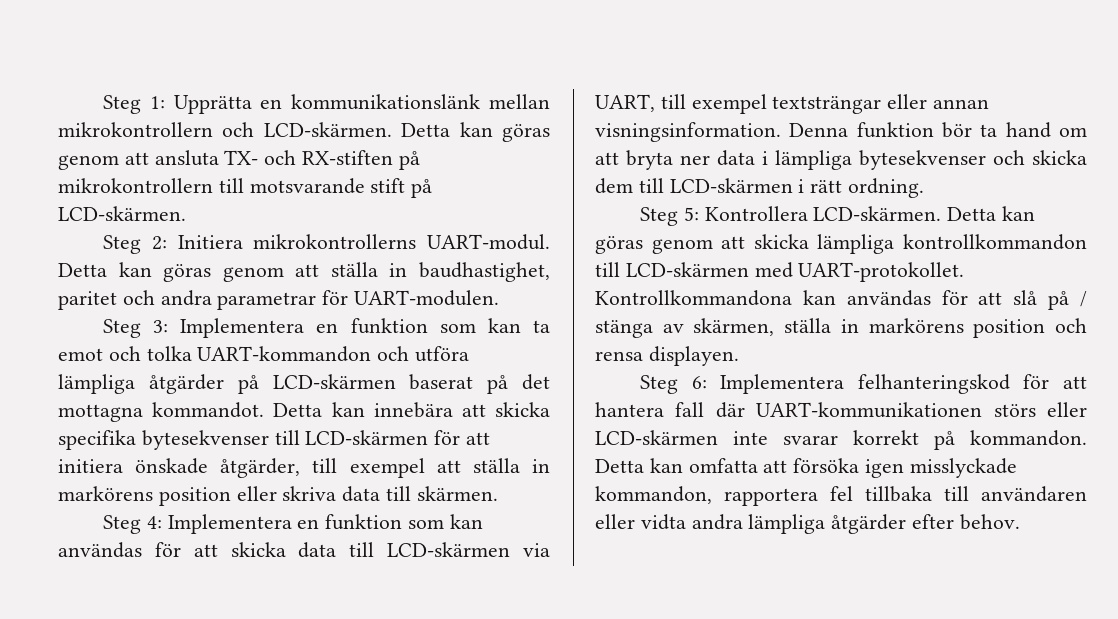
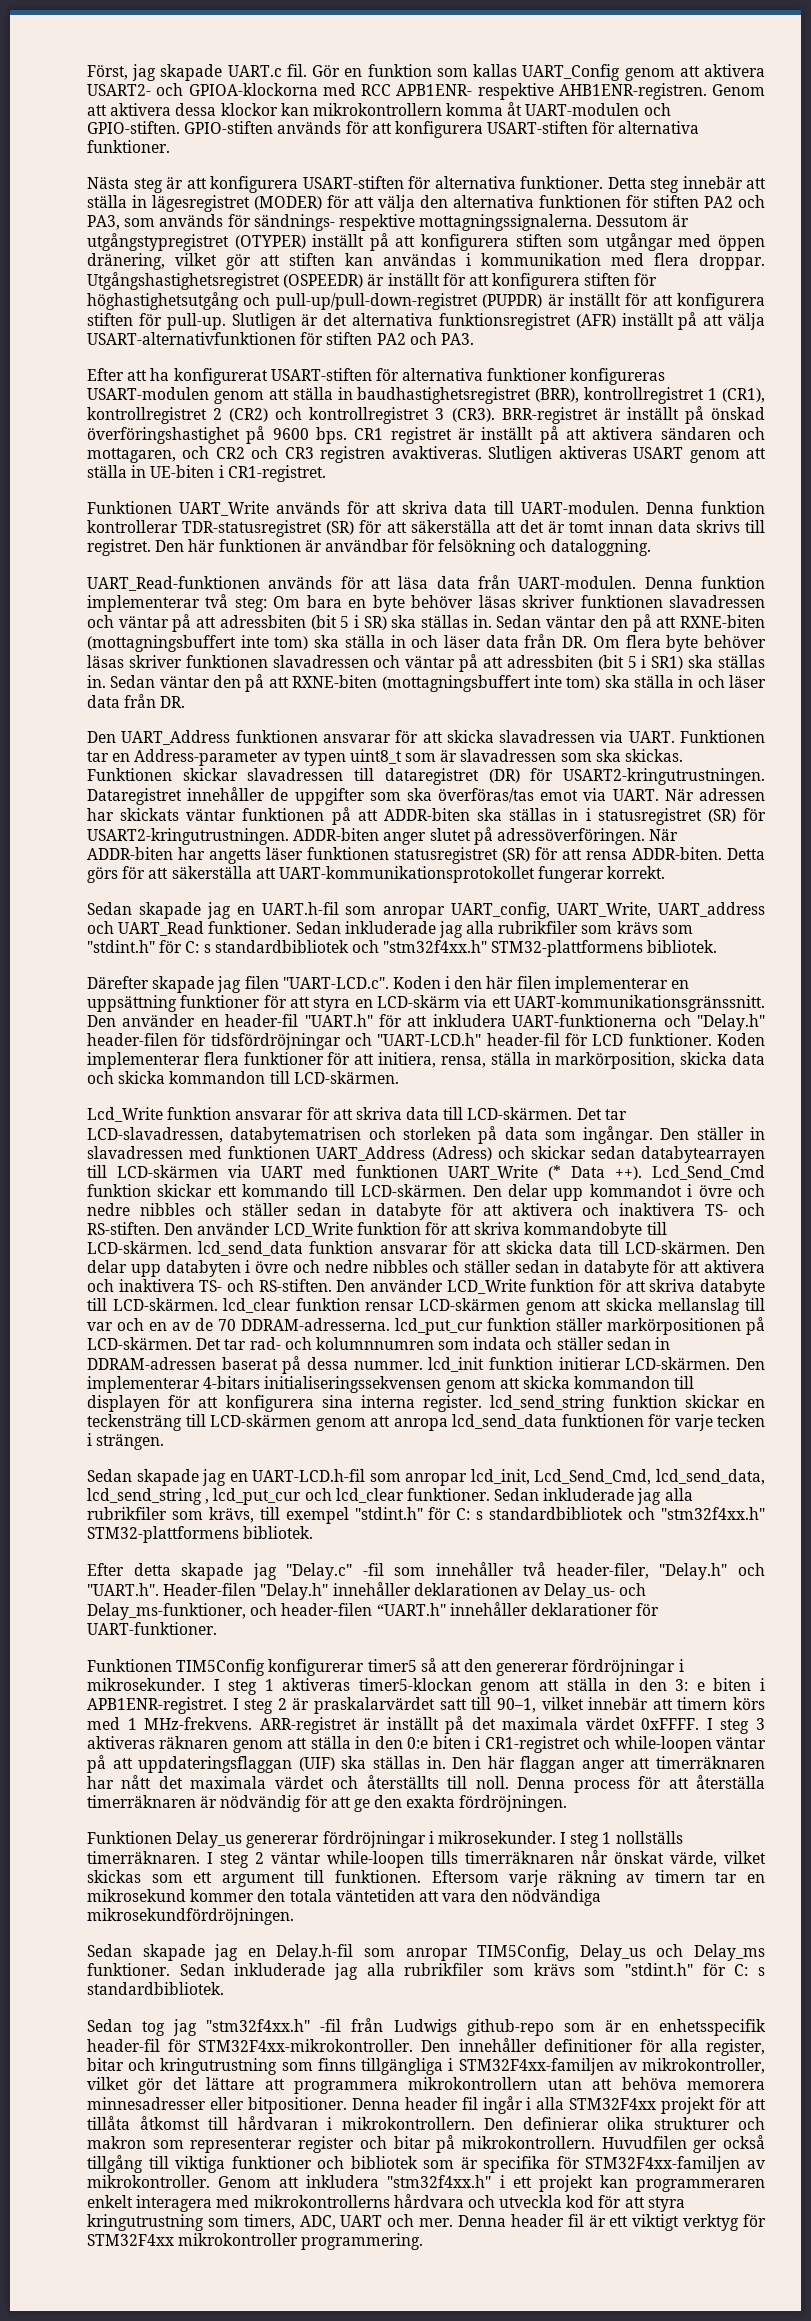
[103,94,550,114] [58,122,550,142] [58,150,420,170] [58,178,433,198] [58,206,186,221] [103,234,550,254] [58,262,550,282] [58,290,500,310] [103,318,551,338] [58,346,470,362] [58,374,550,394] [58,402,550,422] [58,430,491,450] [58,458,551,478] [58,486,498,506] [103,514,483,534] [58,542,142,558] Steg 1: Upprätta en kommunikationslänk mellan mikrokontrollern och LCD-skärmen. Detta kan göras genom att ansluta TX- och RX-stiften på mikrokontrollern till motsvarande stift på LCD-skärmen. // Steg 2: Initiera mikrokontrollerns UART-modul. Detta kan göras genom att ställa in baudhastighet, paritet och andra parametrar för UART-modulen. // Steg 3: Implementera en funktion som kan ta emot och tolka UART-kommandon och utföra lämpliga åtgärder på LCD-skärmen baserat på det mottagna kommandot. Detta kan innebära att skicka specifika bytesekvenser till LCD-skärmen för att initiera önskade åtgärder, till exempel att ställa in markörens position eller skriva data till skärmen. // Steg 4: Implementera en funktion som kan användas -> [87,64,766,81] [87,83,765,100] [87,102,671,116] [87,121,700,138] [87,140,170,153] [87,176,766,193] [87,195,765,212] [87,214,690,231] [87,233,766,251] [87,253,765,270] [87,272,658,290] [87,292,765,310] [87,312,766,330] [87,332,474,345] [87,368,666,385] [87,387,766,404] [87,406,766,424] [87,426,765,444] [87,446,766,463] [87,465,326,482] [87,501,765,516] [87,520,765,537] [87,539,651,556] [87,575,765,591] [87,594,765,612] [87,614,765,632] [87,634,766,652] [87,654,765,672] [87,674,767,692] [87,694,186,708] [87,730,765,745] [87,749,684,766] [87,768,765,785] [87,787,765,805] [87,807,766,825] [87,827,679,845] [87,847,765,864] [87,866,666,883] [87,902,766,919] [87,921,693,938] [87,940,718,957] [87,976,690,993] [87,995,765,1012] [87,1014,765,1031] [87,1033,765,1050] [87,1052,765,1069] [87,1071,399,1084] [87,1107,627,1122] [87,1126,765,1144] [87,1146,765,1163] [87,1165,765,1180] [87,1184,765,1201] [87,1203,765,1220] [87,1222,667,1239] [87,1241,448,1256] Först, jag skapade UART.c fil. Gör en funktion som kallas UART_Config genom att aktivera USART2- och GPIOA-klockorna med RCC APB1ENR- respektive AHB1ENR-registren. Genom att aktivera dessa klockor kan mikrokontrollern komma åt UART-modulen och GPIO-stiften. GPIO-stiften används för att konfigurera USART-stiften för alternativa funktioner. // Nästa steg är att konfigurera USART-stiften för alternativa funktioner. Detta steg innebär att ställa in lägesregistret (MODER) för att välja den alternativa funktionen för stiften PA2 och PA3, som används för sändnings- respektive mottagningssignalerna. Dessutom är utgångstypregistret (OTYPER) inställt på att konfigurera stiften som utgångar med öppen dränering, vilket gör att stiften kan användas i kommunikation med flera droppar. Utgångshastighetsregistret (OSPEEDR) är inställt för att konfigurera stiften för höghastighetsutgång och pull-up/pull-down-registret (PUPDR) är inställt för att konfigurera stiften för pull-up. Slutligen är det alternativa funktionsregistret (AFR) inställt på att välja USART-alternativfunktionen för stiften PA2 och PA3. // Efter att ha konfigurerat USART-stiften för alternativa funktioner konfigureras USART-modulen genom att ställa in baudhastighetsregistret (BRR), kontrollregistret 1 (CR1), kontrollregistret 2 (CR2) och kontrollregistret 3 (CR3). BRR-registret är inställt på önskad överföringshastighet på 9600 bps. CR1 registret är inställt på att aktivera sändaren och mottagaren, och CR2 och CR3 registren avaktiveras. Slutligen aktiveras USART genom att ställa in UE-biten i CR1-registret. // Funktionen UART_Write används för att skriva data till UART-modulen. Denna funktion kontrollerar TDR-statusregistret (SR) för att säkerställa att det är tomt innan data skrivs till registret. Den här funktionen är användbar för felsökning och dataloggning. // UART_Read-funktionen används för att läsa data från UART-modulen. Denna funktion implementerar två steg: Om bara en byte behöver läsas skriver funktionen slavadressen och väntar på att adressbiten (bit 5 i SR) ska ställas in. Sedan väntar den på att RXNE-biten (mottagningsbuffert inte tom) ska ställa in och läser data från DR. Om flera byte behöver läsas skriver funktionen slavadressen och väntar på att adressbiten (bit 5 i SR1) ska ställas in. Sedan väntar den på att RXNE-biten (mottagningsbuffert inte tom) ska ställa in och läser data från DR. // Den UART_Address funktionen ansvarar för att skicka slavadressen via UART. Funktionen tar en Address-parameter av typen uint8_t som är slavadressen som ska skickas. Funktionen skickar slavadressen till dataregistret (DR) för USART2-kringutrustningen. Dataregistret innehåller de uppgifter som ska överföras/tas emot via UART. När adressen har skickats väntar funktionen på att ADDR-biten ska ställas in i statusregistret (SR) för USART2-kringutrustningen. ADDR-biten anger slutet på adressöverföringen. När ADDR-biten har angetts läser funktionen statusregistret (SR) för att rensa ADDR-biten. Detta görs för att säkerställa att UART-kommunikationsprotokollet fungerar korrekt. // Sedan skapade jag en UART.h-fil som anropar UART_config, UART_Write, UART_address och UART_Read funktioner. Sedan inkluderade jag alla rubrikfiler som krävs som "stdint.h" för C: s standardbibliotek och "stm32f4xx.h" STM32-plattformens bibliotek. // Därefter skapade jag filen "UART-LCD.c". Koden i den här filen implementerar en uppsättning funktioner för att styra en LCD-skärm via ett UART-kommunikationsgränssnitt. Den använder en header-fil "UART.h" för att inkludera UART-funktionerna och "Delay.h" header-filen för tidsfördröjningar och "UART-LCD.h" header-fil för LCD funktioner. Koden implementerar flera funktioner för att initiera, rensa, ställa in markörposition, skicka data och skicka kommandon till LCD-skärmen. // Lcd_Write funktion ansvarar för att skriva data till LCD-skärmen. Det tar LCD-slavadressen, databytematrisen och storleken på data som ingångar. Den ställer in slavadressen med funktionen UART_Address (Adress) och skickar sedan databytearrayen till LCD-skärmen via UART med funktionen UART_Write (* Data ++). Lcd_Send_Cmd funktion skickar ett kommando till LCD-skärmen. Den delar upp kommandot i övre och nedre nibbles och ställer sedan in databyte för att aktivera och inaktivera TS- och RS-stiften. Den använder LCD_Write funktion för att skriva kommandobyte till LCD-skärmen. lcd_send_data funktion ansvarar
[387,542,550,557] [595,94,990,114] [595,122,1087,142] [595,150,1087,170] [595,178,925,198] [640,206,1036,226] [595,234,1087,254] [595,262,965,282] [595,290,1087,310] [595,318,1087,338] [595,346,739,366] [640,374,1087,394] [595,402,1087,418] [595,430,1087,450] [595,458,1017,478] [595,486,1087,506] [595,514,1020,534] LCD-skärmen via UART, till exempel textsträngar eller annan visningsinformation. Denna funktion bör ta hand om att bryta ner data i lämpliga bytesekvenser och skicka dem till LCD-skärmen i rätt ordning. // Steg 5: Kontrollera LCD-skärmen. Detta kan göras genom att skicka lämpliga kontrollkommandon till LCD-skärmen med UART-protokollet. Kontrollkommandona kan användas för att slå på / stänga av skärmen, ställa in markörens position och rensa displayen. // Steg 6: Implementera felhanteringskod för att hantera fall där UART-kommunikationen störs eller LCD-skärmen inte svarar korrekt på kommandon. Detta kan omfatta att försöka igen misslyckade kommandon, rapportera fel tillbaka till användaren eller vidta andra lämpliga åtgärder efter behov. -> [624,1241,765,1254] [87,1260,765,1277] [87,1279,765,1296] [87,1298,766,1315] [87,1317,765,1335] [87,1337,671,1350] [87,1356,765,1374] [87,1376,695,1393] [87,1395,765,1412] [87,1414,765,1431] [87,1433,165,1450] [87,1469,765,1486] [87,1488,693,1505] [87,1507,765,1524] [87,1526,314,1543] [87,1562,765,1580] [87,1582,647,1600] [87,1602,660,1620] [87,1622,217,1635] [87,1658,684,1676] [87,1678,765,1695] [87,1697,766,1714] [87,1716,766,1734] [87,1736,766,1753] [87,1755,765,1773] [87,1775,765,1793] [87,1795,568,1812] [87,1831,683,1848] [87,1850,766,1868] [87,1870,766,1887] [87,1889,602,1906] [87,1908,294,1925] [87,1944,766,1961] [87,1963,765,1980] [87,1982,224,1995] [87,2018,766,2036] [87,2038,765,2056] [87,2058,765,2075] [87,2077,765,2094] [87,2096,767,2114] [87,2116,765,2130] [87,2135,766,2153] [87,2155,765,2173] [87,2175,766,2192] [87,2194,685,2212] [87,2214,766,2231] [87,2233,424,2250] LCD-skärmen. Den delar upp databyten i övre och nedre nibbles och ställer sedan in databyte för att aktivera och inaktivera TS- och RS-stiften. Den använder LCD_Write funktion för att skriva databyte till LCD-skärmen. lcd_clear funktion rensar LCD-skärmen genom att skicka mellanslag till var och en av de 70 DDRAM-adresserna. lcd_put_cur funktion ställer markörpositionen på LCD-skärmen. Det tar rad- och kolumnnumren som indata och ställer sedan in DDRAM-adressen baserat på dessa nummer. lcd_init funktion initierar LCD-skärmen. Den implementerar 4-bitars initialiseringssekvensen genom att skicka kommandon till displayen för att konfigurera sina interna register. lcd_send_string funktion skickar en teckensträng till LCD-skärmen genom att anropa lcd_send_data funktionen för varje tecken i strängen. // Sedan skapade jag en UART-LCD.h-fil som anropar lcd_init, Lcd_Send_Cmd, lcd_send_data, lcd_send_string , lcd_put_cur och lcd_clear funktioner. Sedan inkluderade jag alla rubrikfiler som krävs, till exempel "stdint.h" för C: s standardbibliotek och "stm32f4xx.h" STM32-plattformens bibliotek. // Efter detta skapade jag "Delay.c" -fil som innehåller två header-filer, "Delay.h" och "UART.h". Header-filen "Delay.h" innehåller deklarationen av Delay_us- och Delay_ms-funktioner, och header-filen “UART.h" innehåller deklarationer för UART-funktioner. // Funktionen TIM5Config konfigurerar timer5 så att den genererar fördröjningar i mikrosekunder. I steg 1 aktiveras timer5-klockan genom att ställa in den 3: e biten i APB1ENR-registret. I steg 2 är praskalarvärdet satt till 90–1, vilket innebär att timern körs med 1 MHz-frekvens. ARR-registret är inställt på det maximala värdet 0xFFFF. I steg 3 aktiveras räknaren genom att ställa in den 0:e biten i CR1-registret och while-loopen väntar på att uppdateringsflaggan (UIF) ska ställas in. Den här flaggan anger att timerräknaren har nått det maximala värdet och återställts till noll. Denna process för att återställa timerräknaren är nödvändig för att ge den exakta fördröjningen. // Funktionen Delay_us genererar fördröjningar i mikrosekunder. I steg 1 nollställs timerräknaren. I steg 2 väntar while-loopen tills timerräknaren når önskat värde, vilket skickas som ett argument till funktionen. Eftersom varje räkning av timern tar en mikrosekund kommer den totala väntetiden att vara den nödvändiga mikrosekundfördröjningen. // Sedan skapade jag en Delay.h-fil som anropar TIM5Config, Delay_us och Delay_ms funktioner. Sedan inkluderade jag alla rubrikfiler som krävs som "stdint.h" för C: s standardbibliotek. // Sedan tog jag "stm32f4xx.h" -fil från Ludwigs github-repo som är en enhetsspecifik header-fil för STM32F4xx-mikrokontroller. Den innehåller definitioner för alla register, bitar och kringutrustning som finns tillgängliga i STM32F4xx-familjen av mikrokontroller, vilket gör det lättare att programmera mikrokontrollern utan att behöva memorera minnesadresser eller bitpositioner. Denna header fil ingår i alla STM32F4xx projekt för att tillåta åtkomst till hårdvaran i mikrokontrollern. Den definierar olika strukturer och makron som representerar register och bitar på mikrokontrollern. Huvudfilen ger också tillgång till viktiga funktioner och bibliotek som är specifika för STM32F4xx-familjen av mikrokontroller. Genom att inkludera "stm32f4xx.h" i ett projekt kan programmeraren enkelt interagera med mikrokontrollerns hårdvara och utveckla kod för att styra kringutrustning som timers, ADC, UART och mer. Denna header fil är ett viktigt verktyg för STM32F4xx mikrokontroller programmering.

